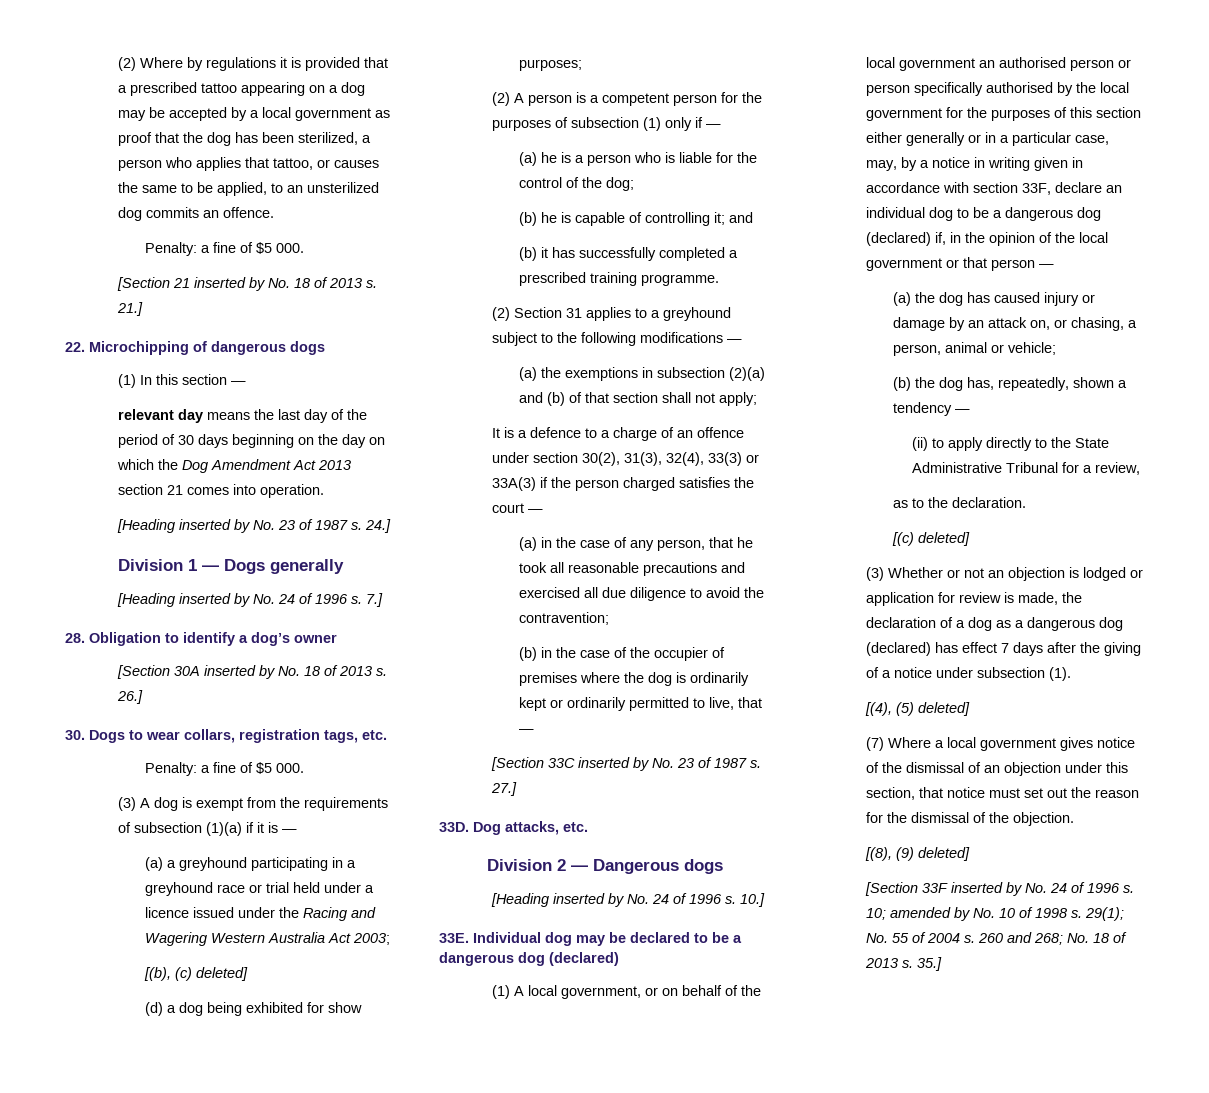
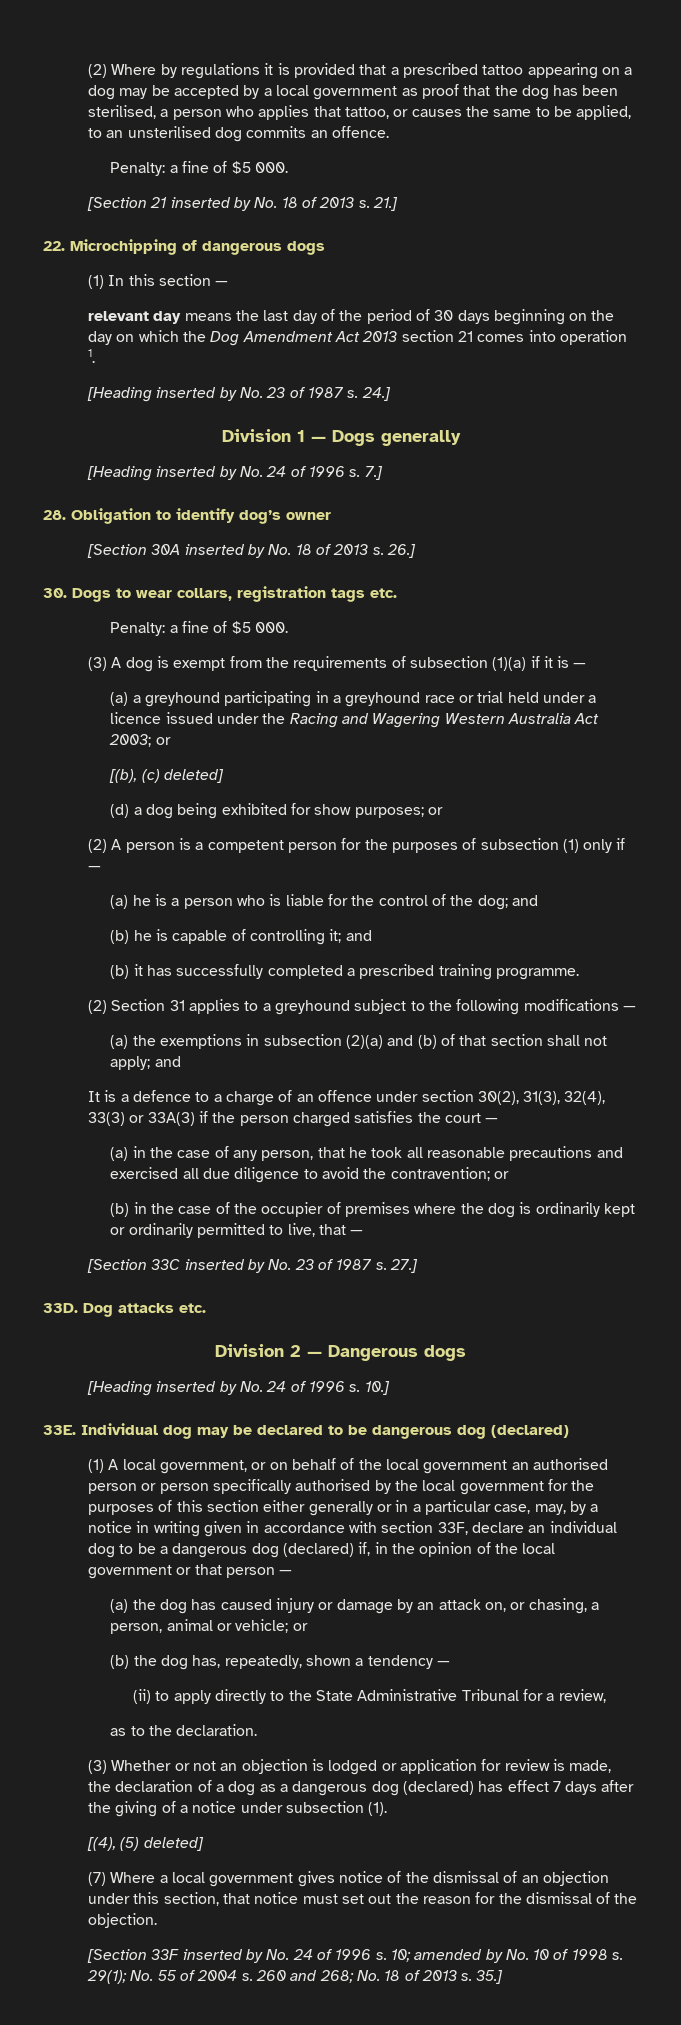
[298,132,359,145] sterilized, -> [87,105,156,119] sterilised,
[307,182,380,193] unsterilized -> [127,126,211,138] unsterilised
[260,484,325,498] operation. -> [559,330,627,345] [87,349,95,363] operation 1.
[239,635,248,643] a -> (235, 515) none
[324,730,358,743] tags, -> [331,588,365,602] tags
(390, 939) none -> [155,737,171,745] or
(582, 65) none -> [428,807,444,815] or
(634, 184) none -> [511,895,538,906] and
(757, 399) none -> [154,1056,181,1067] and
(609, 618) none -> [494,1171,510,1179] or
[505,821,559,835] attacks, -> [118,1303,174,1313] attacks
[733,935,742,943] a -> (367, 1430) none
(1056, 348) none -> [292,1623,308,1631] or
[891,532,970,546] // [(c) deleted] -> (258, 1730) none
[865,847,971,861] // [(8), (9) deleted] -> (157, 1920) none

